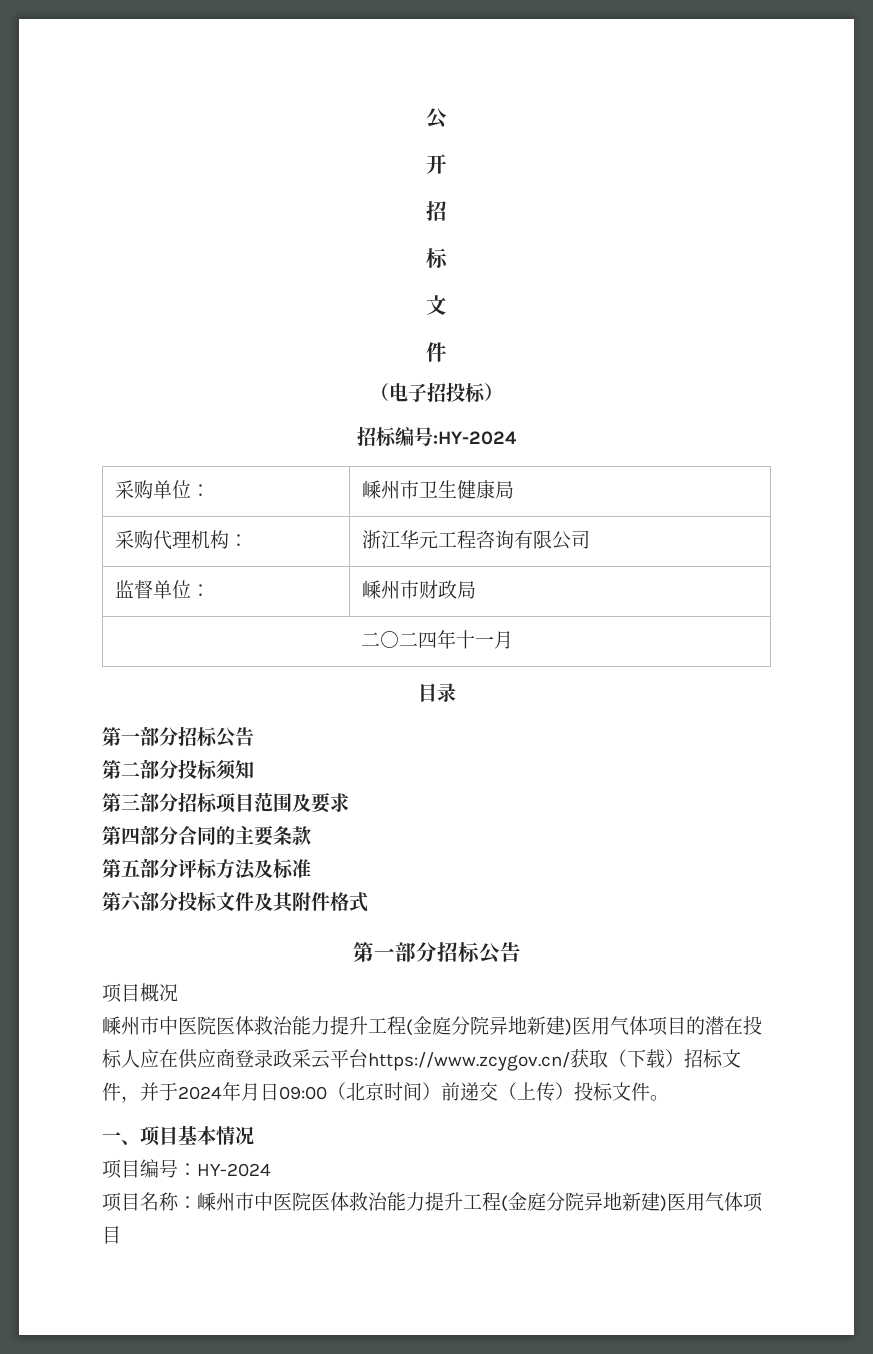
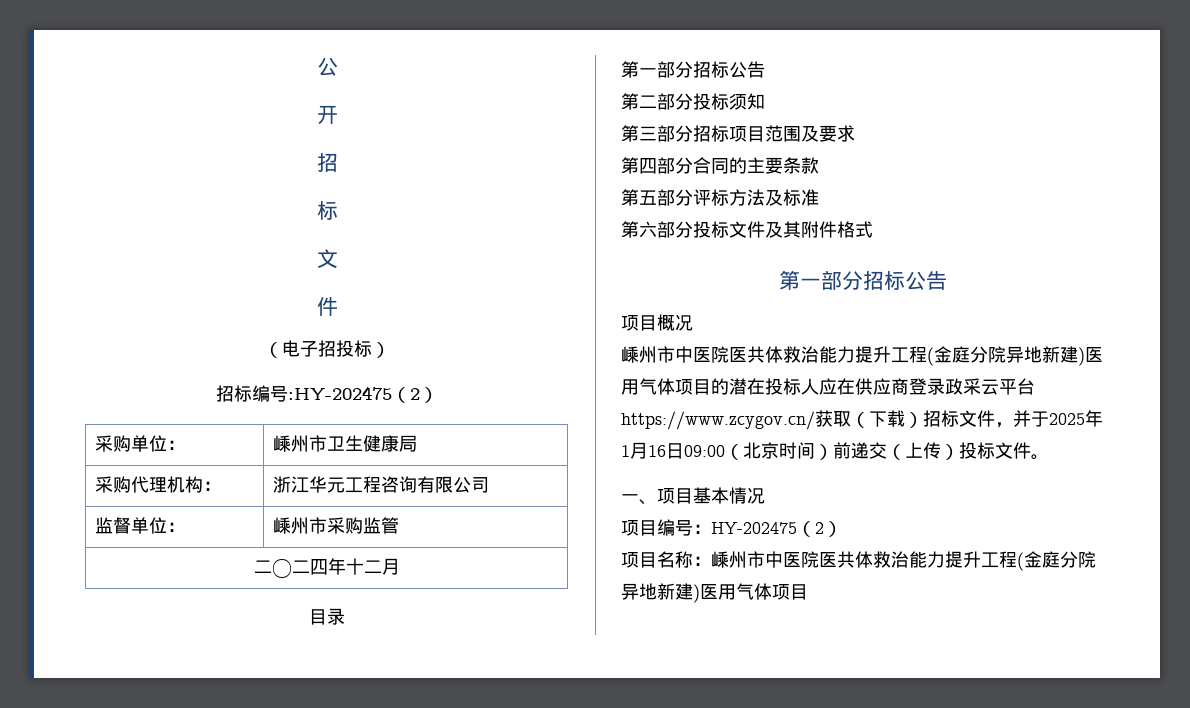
[433,431,517,445] :HY-2024 -> [288,386,438,403] :HY-202475（2）
[419,580,477,599] 财政局 -> [327,517,400,534] 采购监管
[474,636,494,647] 一 -> [363,560,382,573] 二
(235, 1025) none -> [747,346,765,363] 共
[178,1082,260,1101] 2024年月 -> [1049,410,1103,427] [621,442,666,459] 2025年1月16
[197,1163,271,1177] HY-2024 -> [711,521,842,537] HY-202475（2）
(330, 1201) none -> [837,551,855,568] 共

